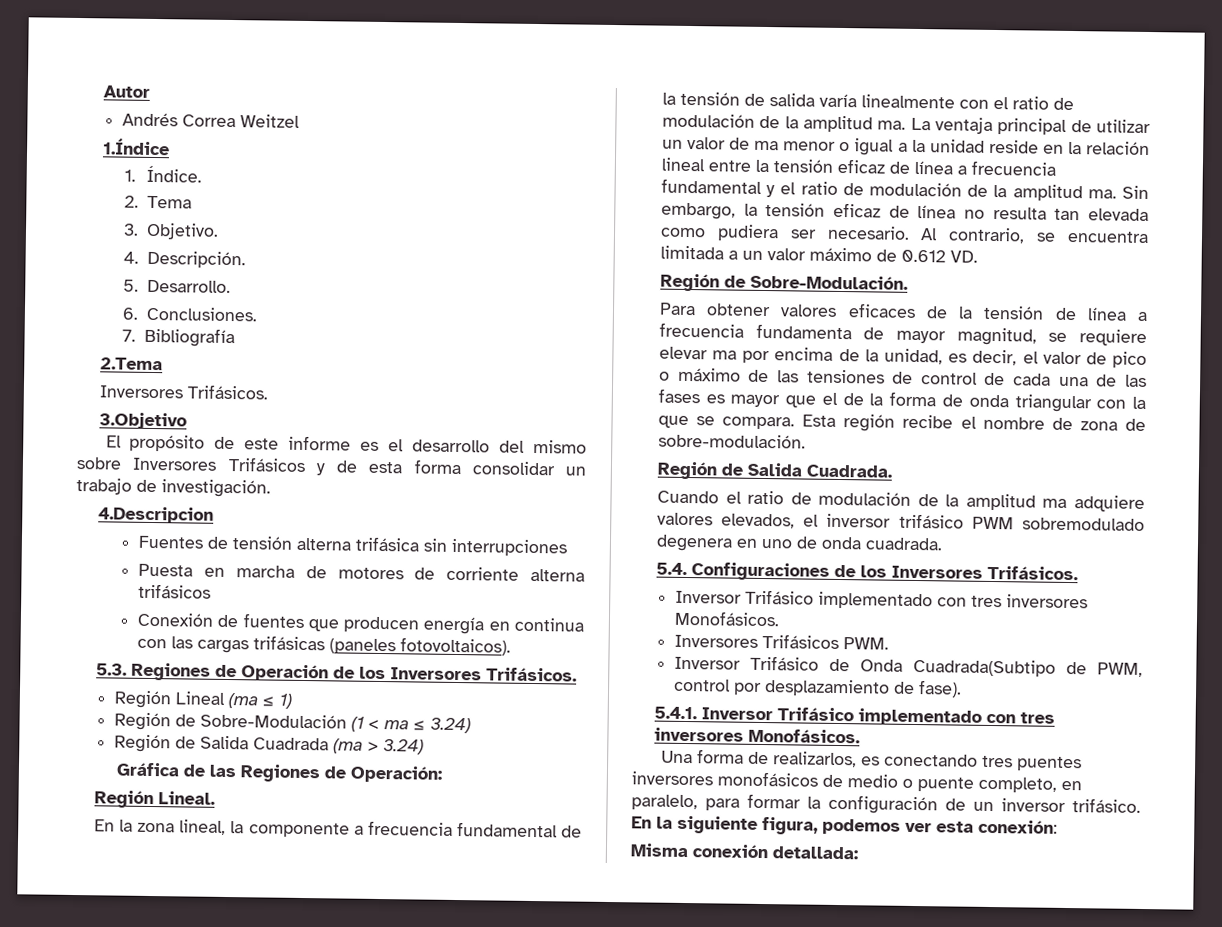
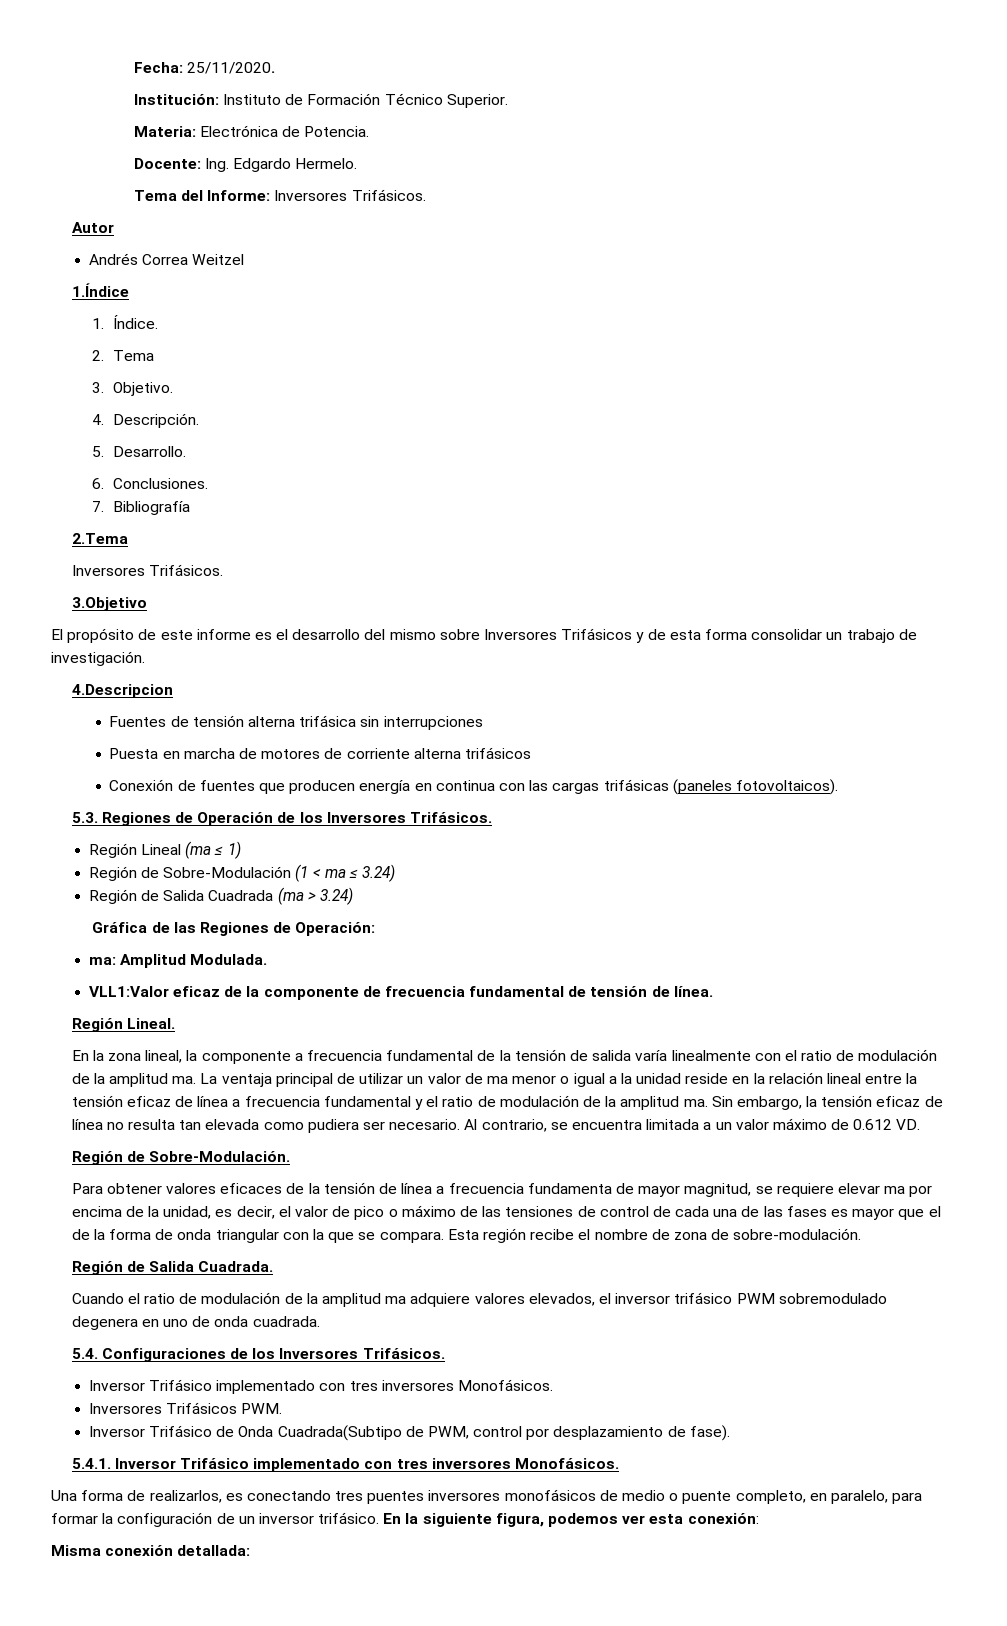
(102, 91) none -> [133,62,276,74] [133,93,508,108] [133,125,370,137] [133,158,358,172] [133,189,426,201] Fecha: 25/11/2020. // Institución: Instituto de Formación Técnico Superior. // Materia: Electrónica de Potencia. // Docente: Ing. Edgardo Hermelo. // Tema del Informe: Inversores Trifásicos. //
(443, 774) none -> [88,954,268,968] [88,986,713,1000] // ma: Amplitud Modulada. // VLL1:Valor eficaz de la componente de frecuencia fundamental de tensión de línea.

